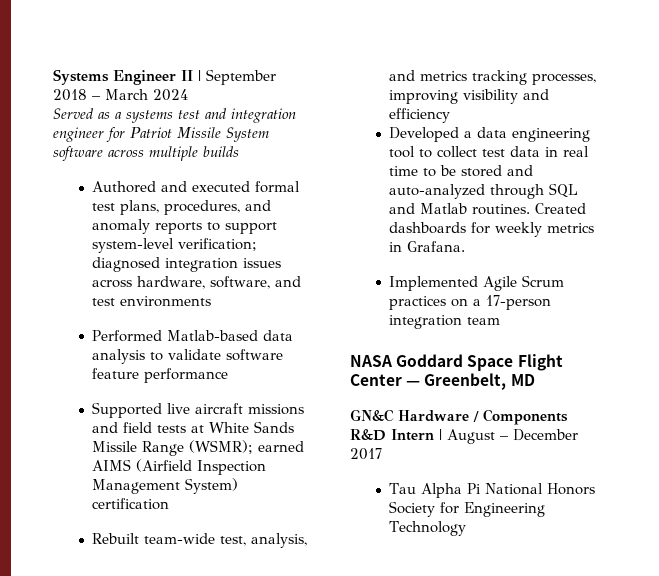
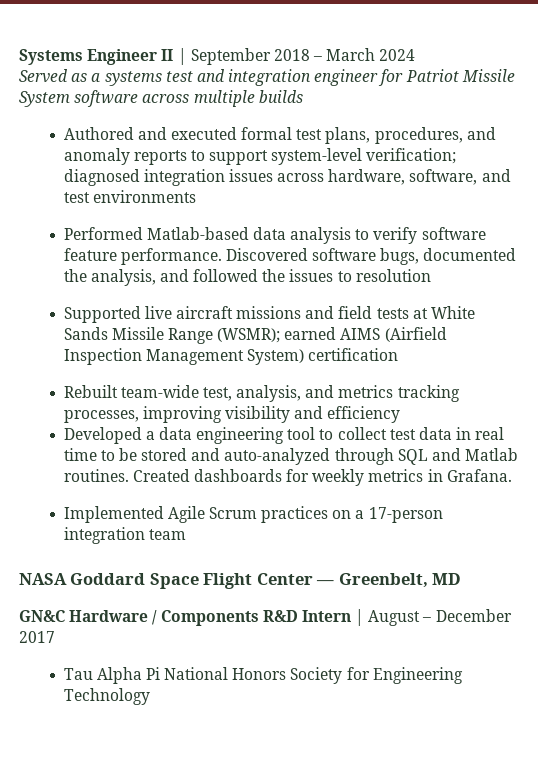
[168,349,222,360] validate -> [373,227,418,244] verify
[144,368,229,383] performance -> [120,248,517,265] [63,269,431,286] performance. Discovered software bugs, documented the analysis, and followed the issues to resolution

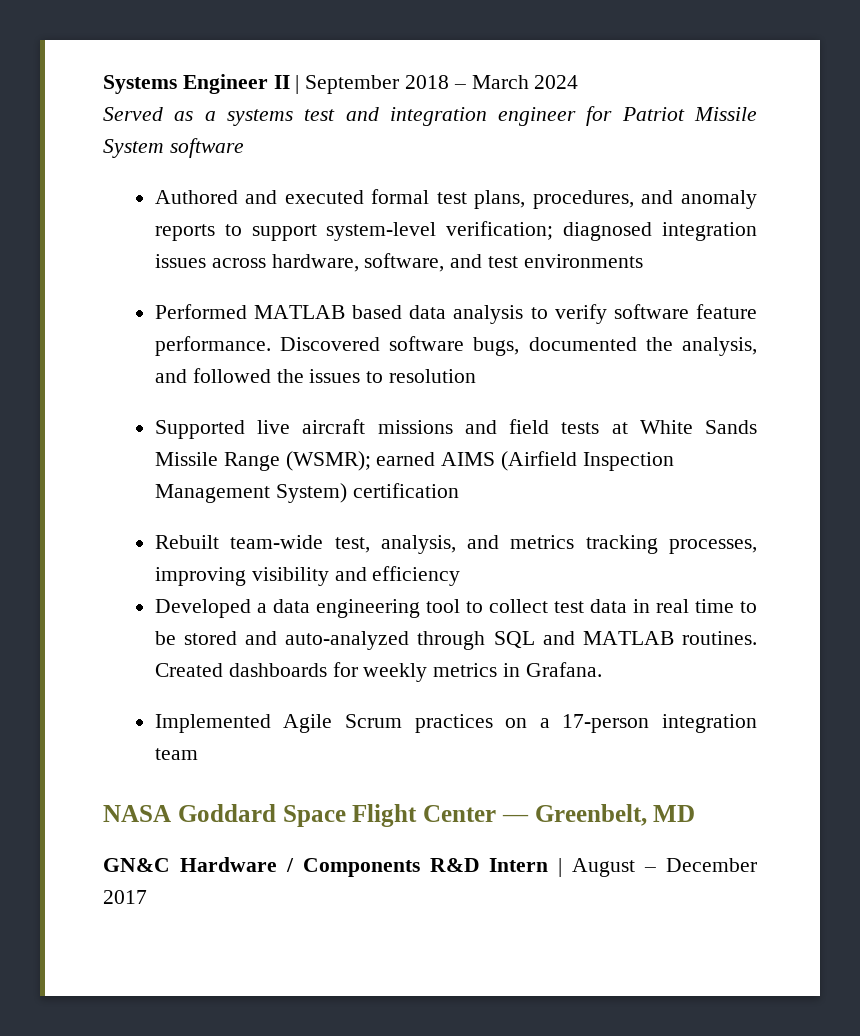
[142,90,303,107] across multiple builds -> (244, 148) none
[146,227,249,240] Matlab-based -> [254,305,403,319] MATLAB based
[465,448,519,461] Matlab -> [582,631,674,645] MATLAB
[63,667,463,684] [63,688,150,705] // Tau Alpha Pi National Honors Society for Engineering Technology -> (147, 897) none

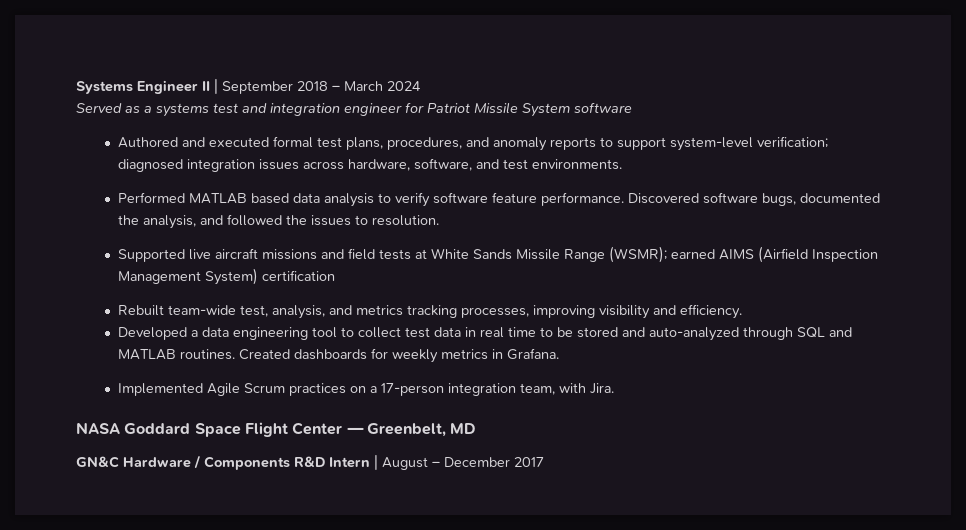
[523,254,643,268] environments -> [531,159,622,170] environments.
[388,369,476,383] resolution -> [371,215,439,226] resolution.
[372,566,461,586] efficiency -> [679,304,742,319] efficiency.
[154,748,198,760] team -> [519,383,614,395] team, with Jira.

